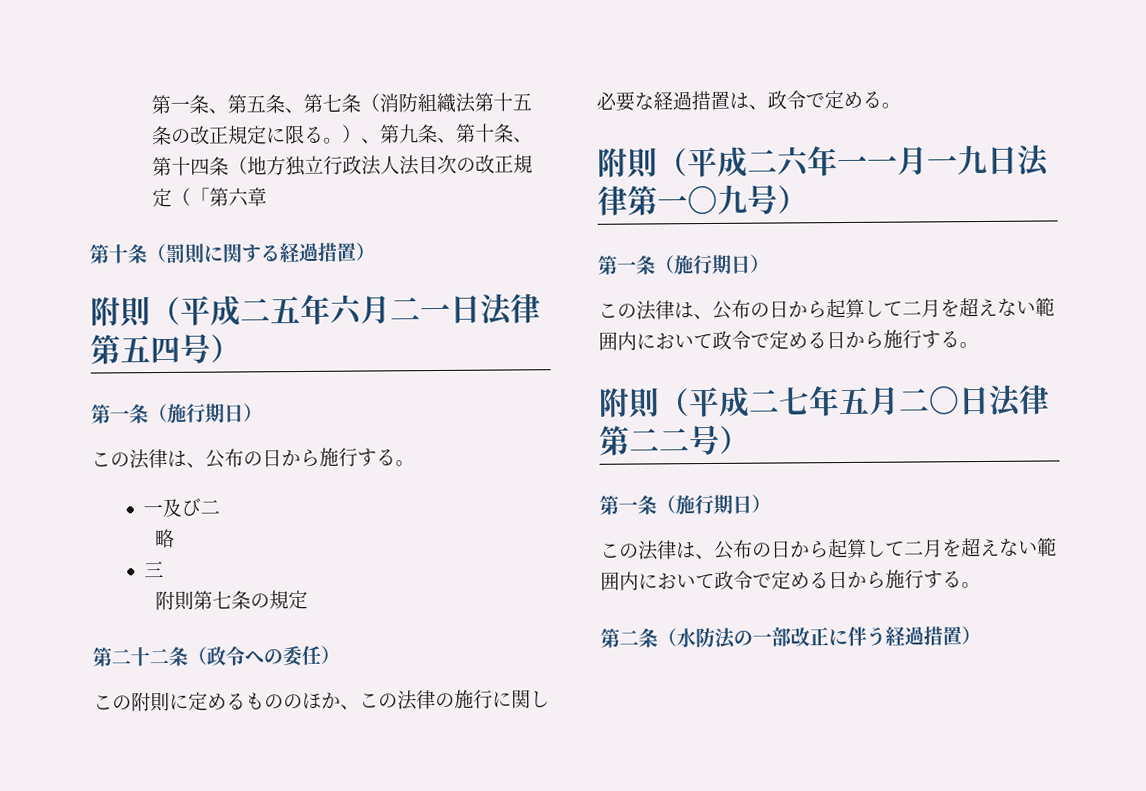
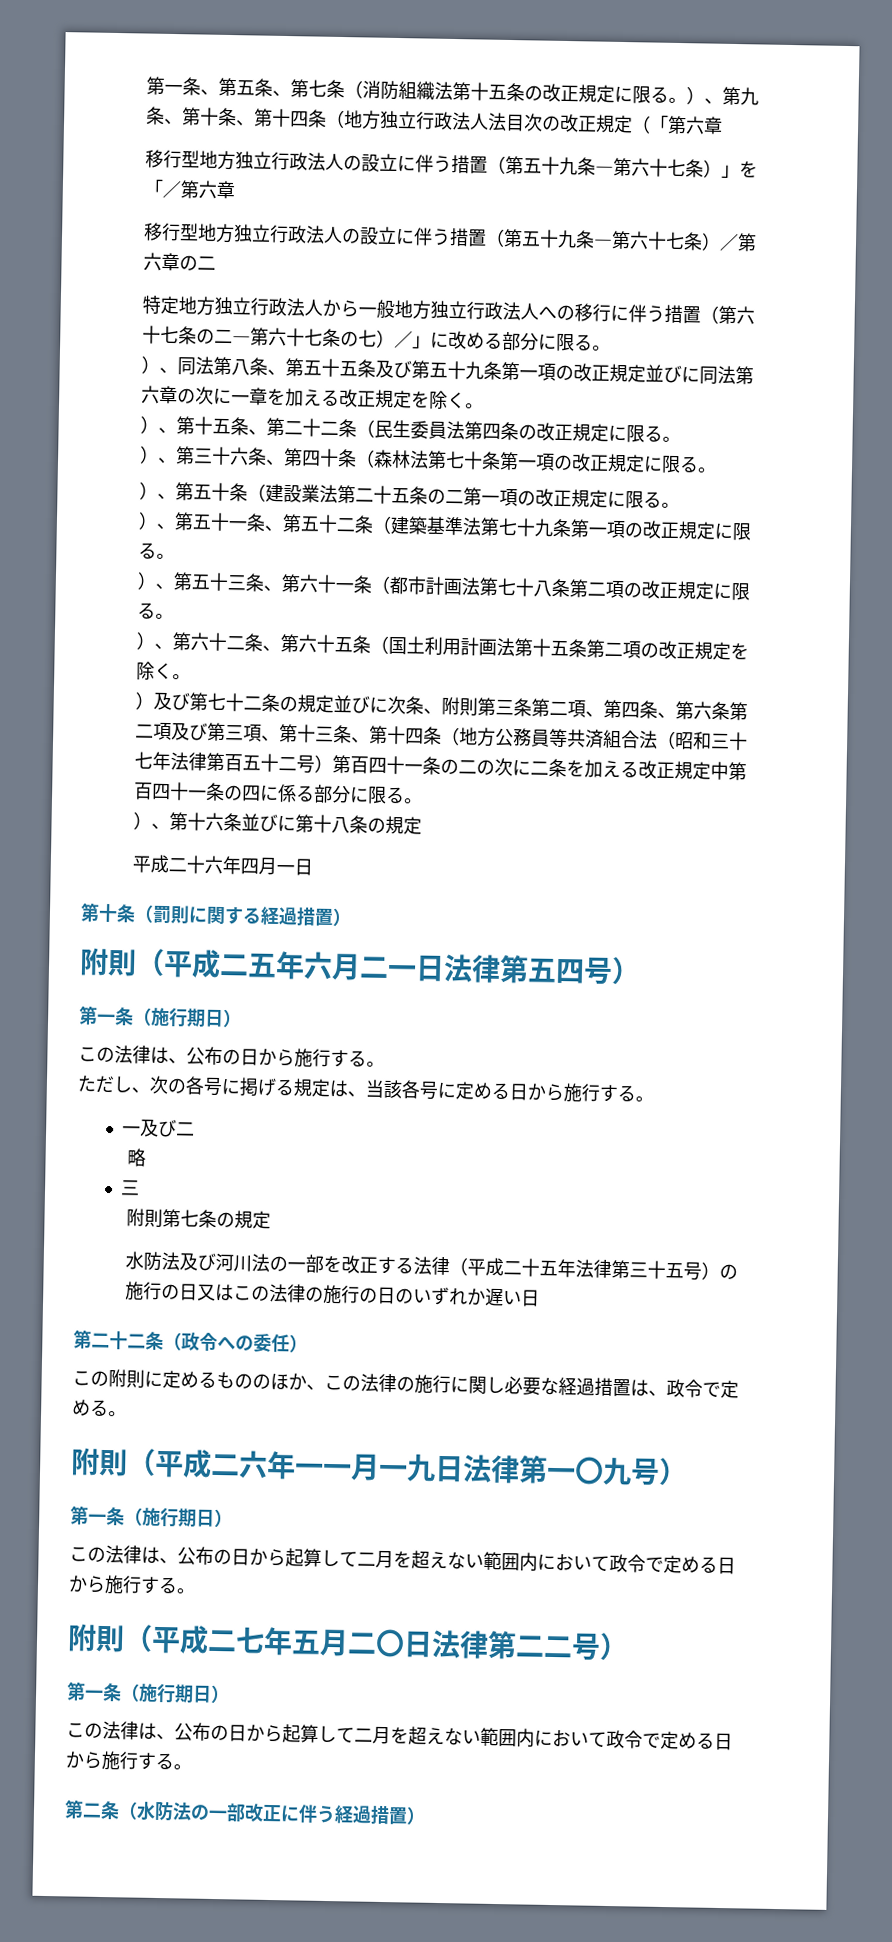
(267, 197) none -> [145,149,759,179] [144,179,237,200] [143,222,758,252] [143,252,217,272] [142,295,756,325] [142,325,612,352] [141,355,755,385] [141,385,485,409] [140,415,682,443] [139,445,718,474] [139,481,681,509] [138,511,753,541] [138,542,176,560] [137,571,751,601] [137,602,175,620] [136,631,750,661] [136,661,192,680] [135,691,749,721] [135,722,749,751] [134,751,748,781] [134,782,424,804] [133,811,423,835] [132,854,314,876] // 移行型地方独立行政法人の設立に伴う措置（第五十九条―第六十七条）」を「／第六章 // 移行型地方独立行政法人の設立に伴う措置（第五十九条―第六十七条）／第六章の二 // 特定地方独立行政法人から一般地方独立行政法人への移行に伴う措置（第六十七条の二―第六十七条の七）／」に改める部分に限る。 // ）、同法第八条、第五十五条及び第五十九条第一項の改正規定並びに同法第六章の次に一章を加える改正規定を除く。 // ）、第十五条、第二十二条（民生委員法第四条の改正規定に限る。 // ）、第三十六条、第四十条（森林法第七十条第一項の改正規定に限る。 // ）、第五十条（建設業法第二十五条の二第一項の改正規定に限る。 // ）、第五十一条、第五十二条（建築基準法第七十九条第一項の改正規定に限る。 // ）、第五十三条、第六十一条（都市計画法第七十八条第二項の改正規定に限る。 // ）、第六十二条、第六十五条（国土利用計画法第十五条第二項の改正規定を除く。 // ）及び第七十二条の規定並びに次条、附則第三条第二項、第四条、第六条第二項及び第三項、第十三条、第十四条（地方公務員等共済組合法（昭和三十七年法律第百五十二号）第百四十一条の二の次に二条を加える改正規定中第百四十一条の四に係る部分に限る。 // ）、第十六条並びに第十八条の規定 // 平成二十六年四月一日
(415, 463) none -> [77,1075,654,1103] // ただし、次の各号に掲げる規定は、当該各号に定める日から施行する。
(308, 599) none -> [125,1251,739,1281] [125,1281,541,1307] // 水防法及び河川法の一部を改正する法律（平成二十五年法律第三十五号）の施行の日又はこの法律の施行の日のいずれか遅い日

